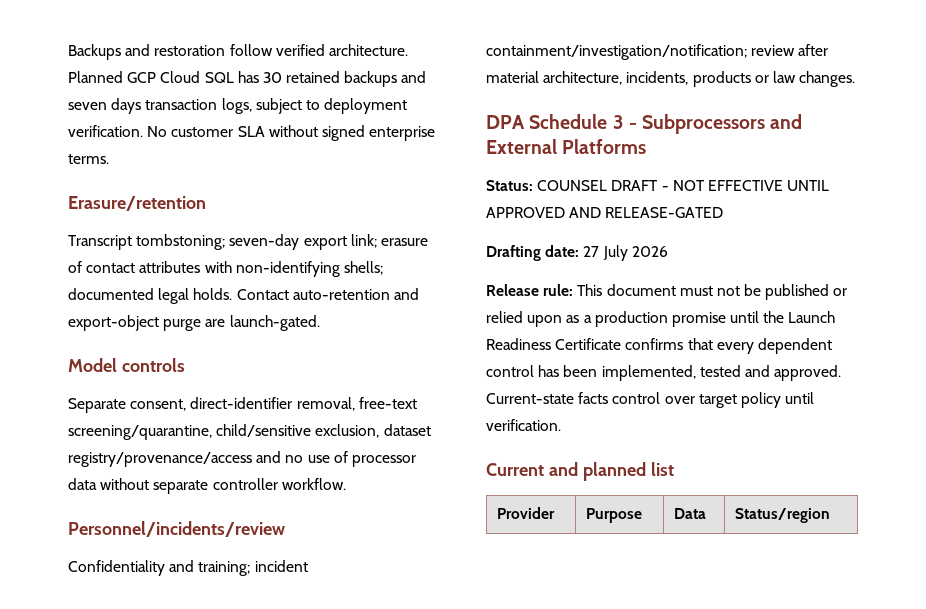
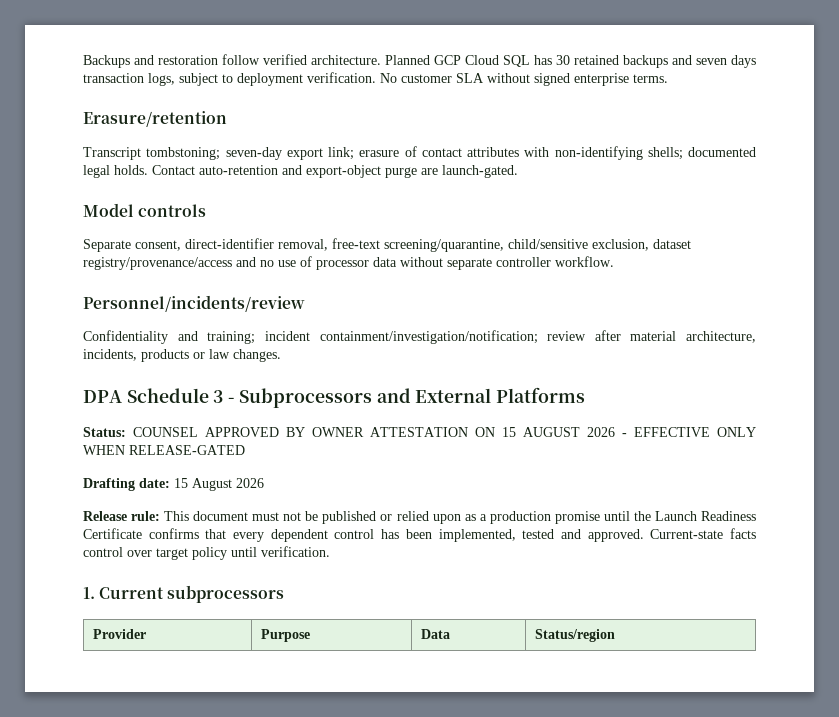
[611,180,830,191] [486,207,602,218] DRAFT - NOT EFFECTIVE UNTIL APPROVED AND -> [205,427,756,437] [83,445,125,455] APPROVED BY OWNER ATTESTATION ON 15 AUGUST 2026 - EFFECTIVE ONLY WHEN
[583,245,628,261] 27 July -> [174,478,232,491] 15 August
[486,462,674,481] Current and planned list -> [83,585,285,603] 1. Current subprocessors

